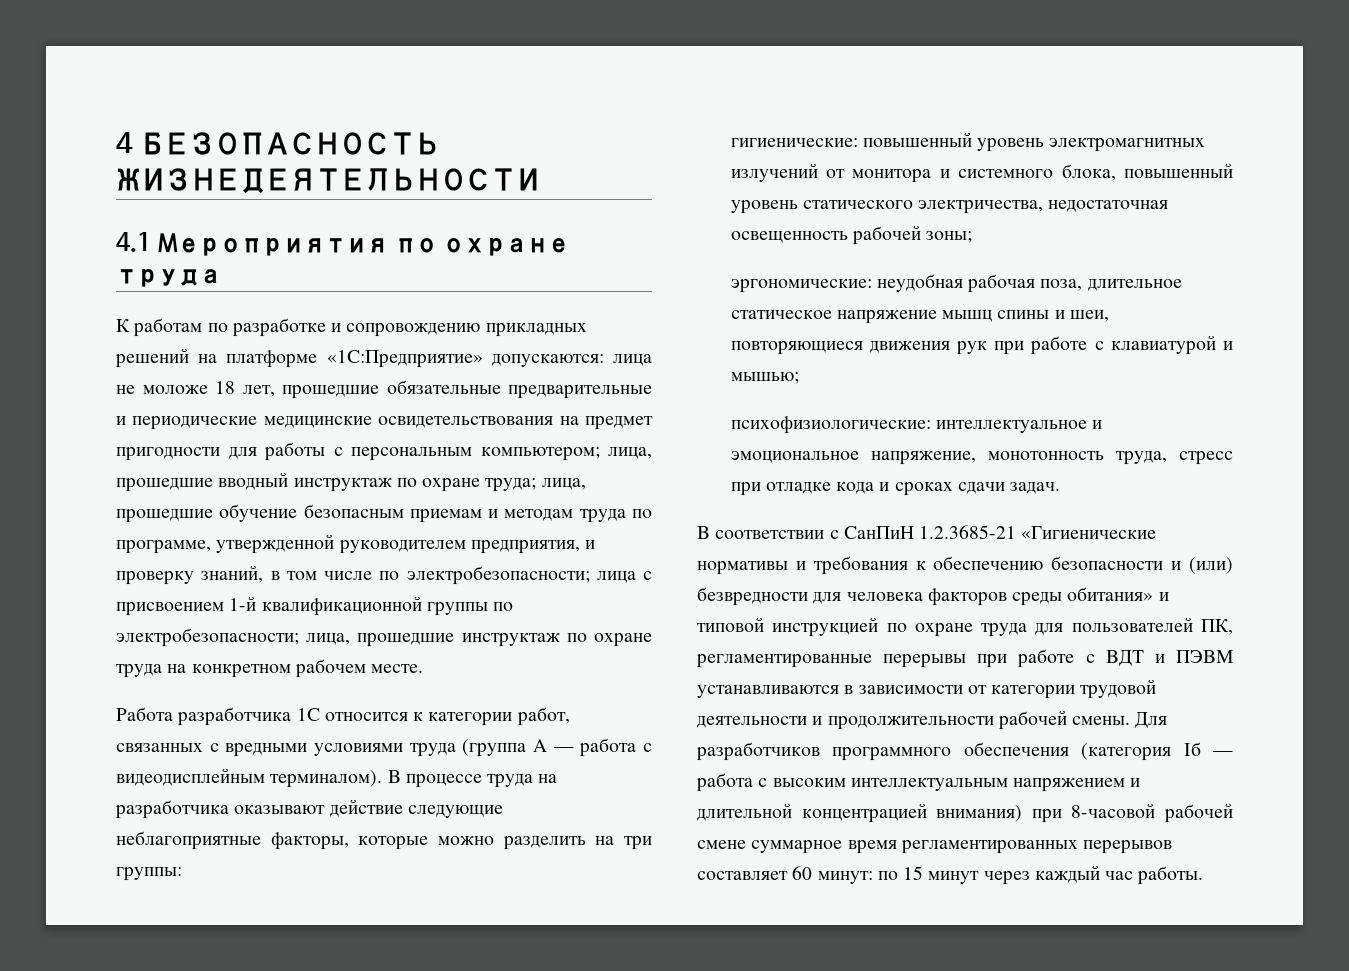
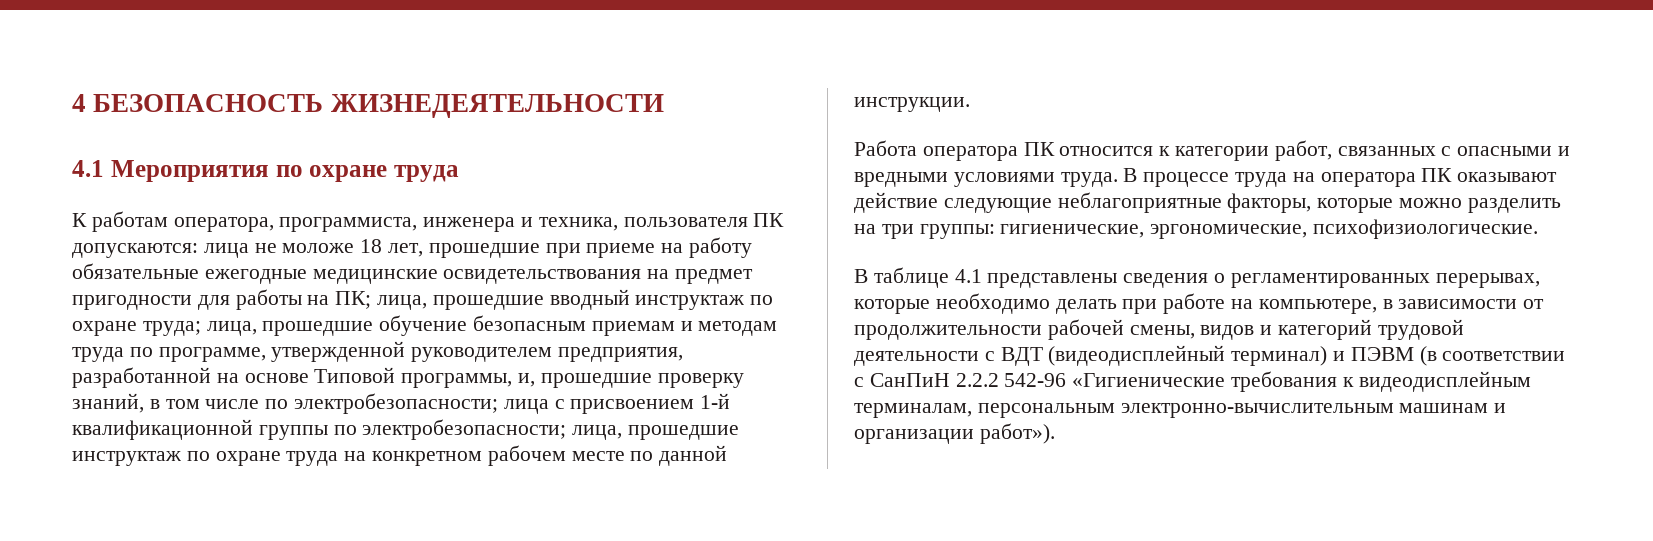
[207,318,587,337] [115,348,483,368] по разработке и сопровождению прикладных решений на платформе «1С:Предприятие» -> [173,213,785,232] оператора, программиста, инженера и техника, пользователя ПК
[386,380,652,399] [116,416,258,430] обязательные предварительные и периодические -> [545,237,753,258] [72,263,307,284] при приеме на работу обязательные ежегодные
[333,447,600,461] с персональным компьютером; -> [307,291,372,309] на ПК;
[585,540,596,549] и -> [72,367,652,388] разработанной на основе Типовой программы, и, прошедшие
[371,664,424,673] месте. -> [571,445,728,466] [854,97,970,112] месте по данной инструкции.
[177,707,320,726] разработчика 1С -> [922,142,1055,161] оператора ПК
[225,738,653,757] [116,768,383,788] вредными условиями труда (группа А — работа с видеодисплейным терминалом). -> [1457,146,1571,156] [854,172,1118,187] опасными и вредными условиями труда.
[115,800,229,819] разработчика -> [1320,168,1453,187] оператора ПК
[730,132,1206,152] [730,163,1233,183] [730,200,1169,214] [730,225,973,245] [730,274,1182,293] [730,310,1109,324] [730,335,1233,355] [730,372,799,384] [730,416,1103,434] [730,451,1233,465] [730,482,1061,496] [697,525,1157,539] [697,556,1233,575] [697,587,1169,606] [697,617,1233,637] [696,649,1233,668] [697,679,1157,699] [697,710,1168,730] [696,742,1233,761] [696,773,1141,792] [697,803,1233,823] [697,840,1173,854] [697,865,1204,885] // гигиенические: повышенный уровень электромагнитных излучений от монитора и системного блока, повышенный уровень статического электричества, недостаточная освещенность рабочей зоны; // эргономические: неудобная рабочая поза, длительное статическое напряжение мышц спины и шеи, повторяющиеся движения рук при работе с клавиатурой и мышью; // психофизиологические: интеллектуальное и эмоциональное напряжение, монотонность труда, стресс при отладке кода и сроках сдачи задач. // В соответствии с СанПиН 1.2.3685-21 «Гигиенические нормативы и требования к обеспечению безопасности и (или) безвредности для человека факторов среды обитания» и типовой инструкцией по охране труда для пользователей ПК, регламентированные перерывы при работе с ВДТ и ПЭВМ устанавливаются в зависимости от категории трудовой деятельности и продолжительности рабочей смены. Для разработчиков программного обеспечения (категория Iб — работа с высоким интеллектуальным напряжением и длительной концентрацией внимания) при 8-часовой рабочей смене суммарное время регламентированных перерывов составляет 60 минут: по 15 минут через каждый час работы. -> [1000,219,1539,239] [854,267,1540,288] [854,293,1545,314] [854,319,1464,340] [854,345,1566,366] [854,371,1531,392] [854,403,1507,418] [854,423,1055,444] гигиенические, эргономические, психофизиологические. // В таблице 4.1 представлены сведения о регламентированных перерывах, которые необходимо делать при работе на компьютере, в зависимости от продолжительности рабочей смены, видов и категорий трудовой деятельности с ВДТ (видеодисплейный терминал) и ПЭВМ (в соответствии с СанПиН 2.2.2 542-96 «Гигиенические требования к видеодисплейным терминалам, персональным электронно-вычислительным машинам и организации работ»).

